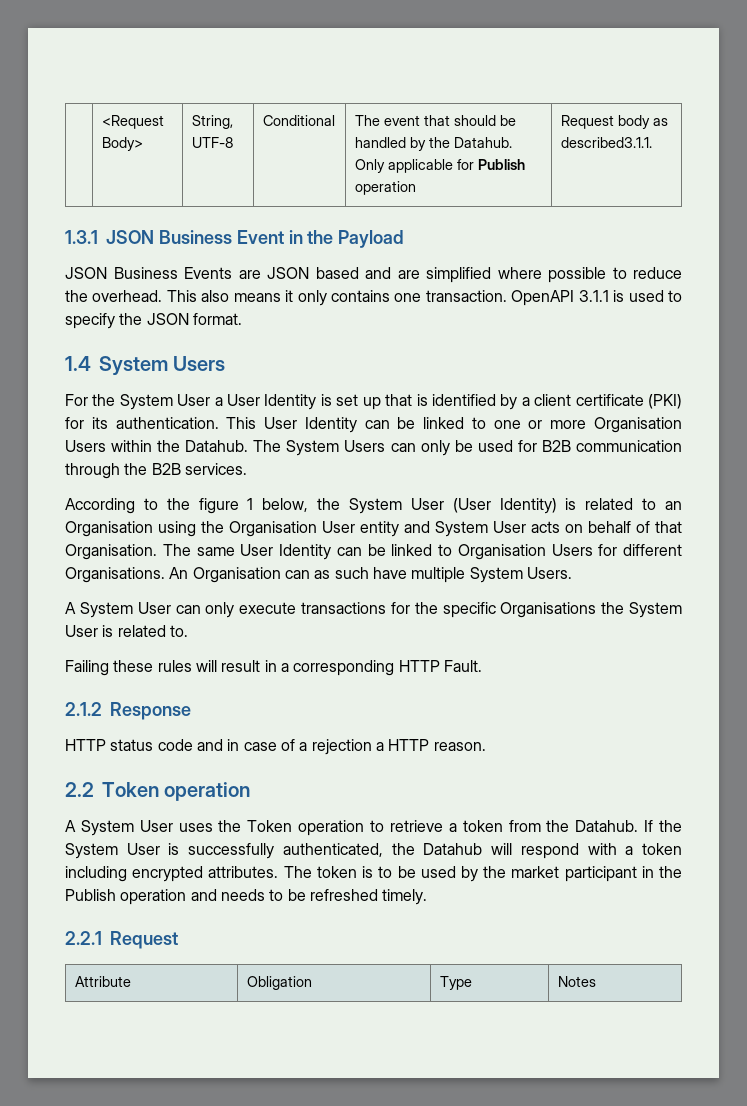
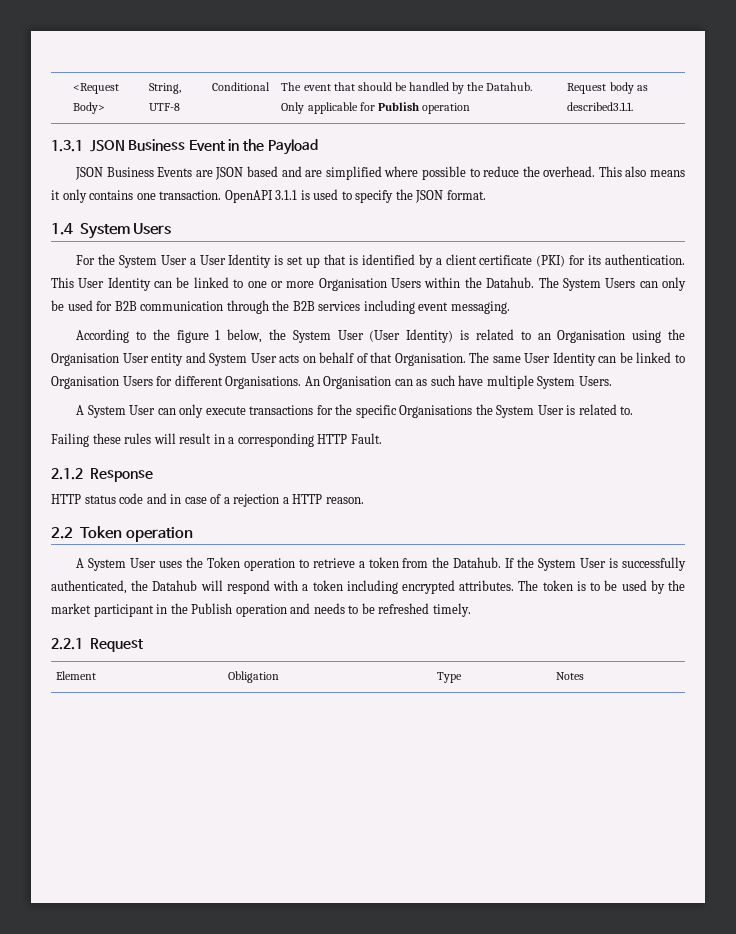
[184,463,247,475] services. -> [318,300,510,314] services including event messaging.
[74,976,131,987] Attribute -> [56,671,97,680] Element

